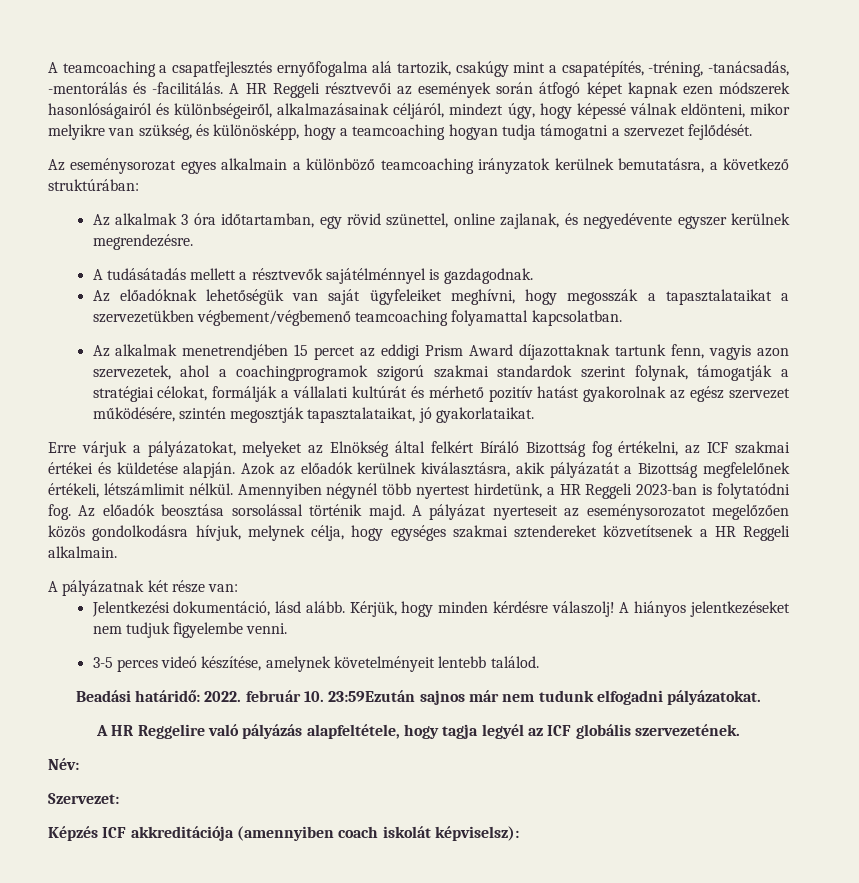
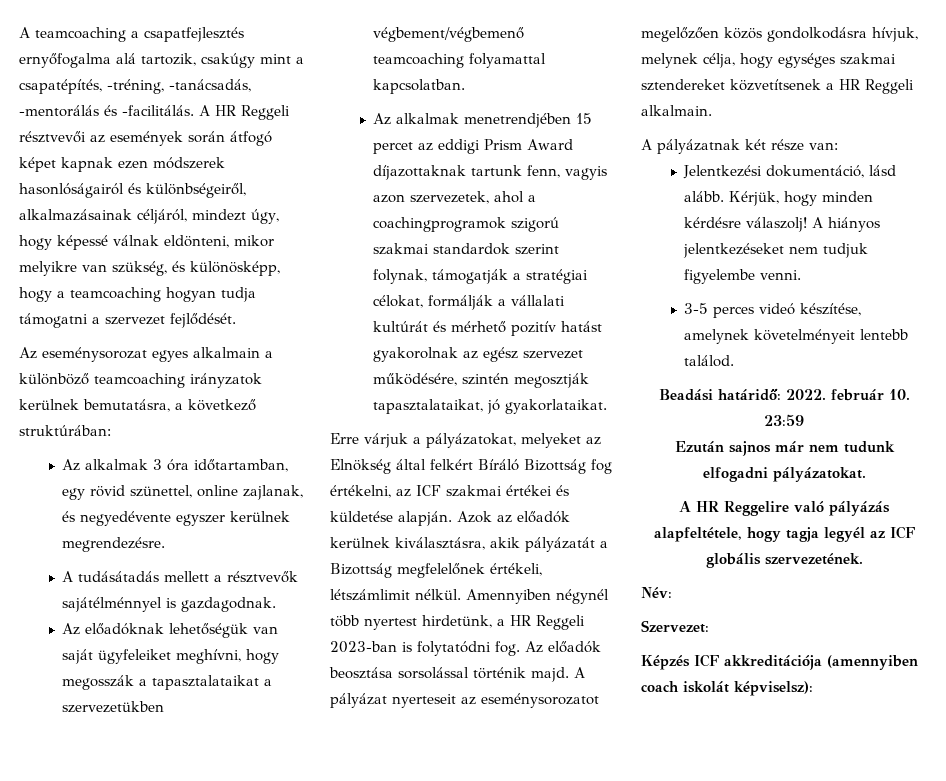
[328,690,416,702] 23:59Ezután -> [764,414,804,426] [674,441,724,453] 23:59 // Ezután

